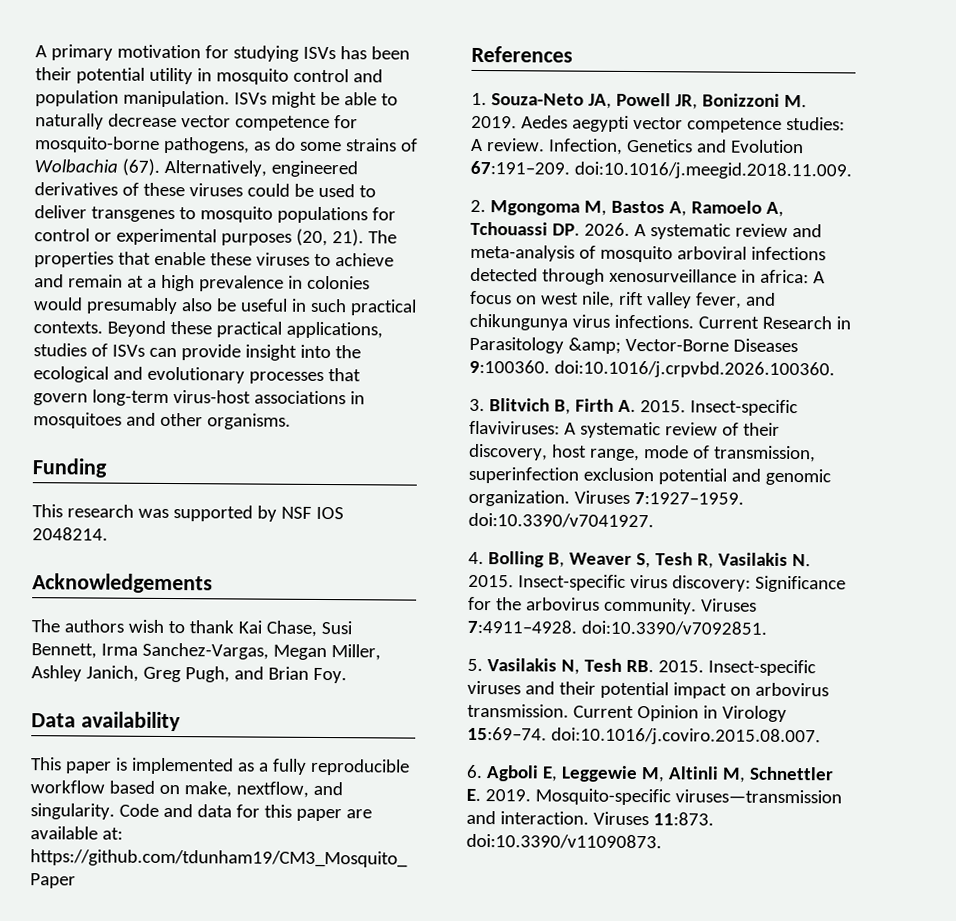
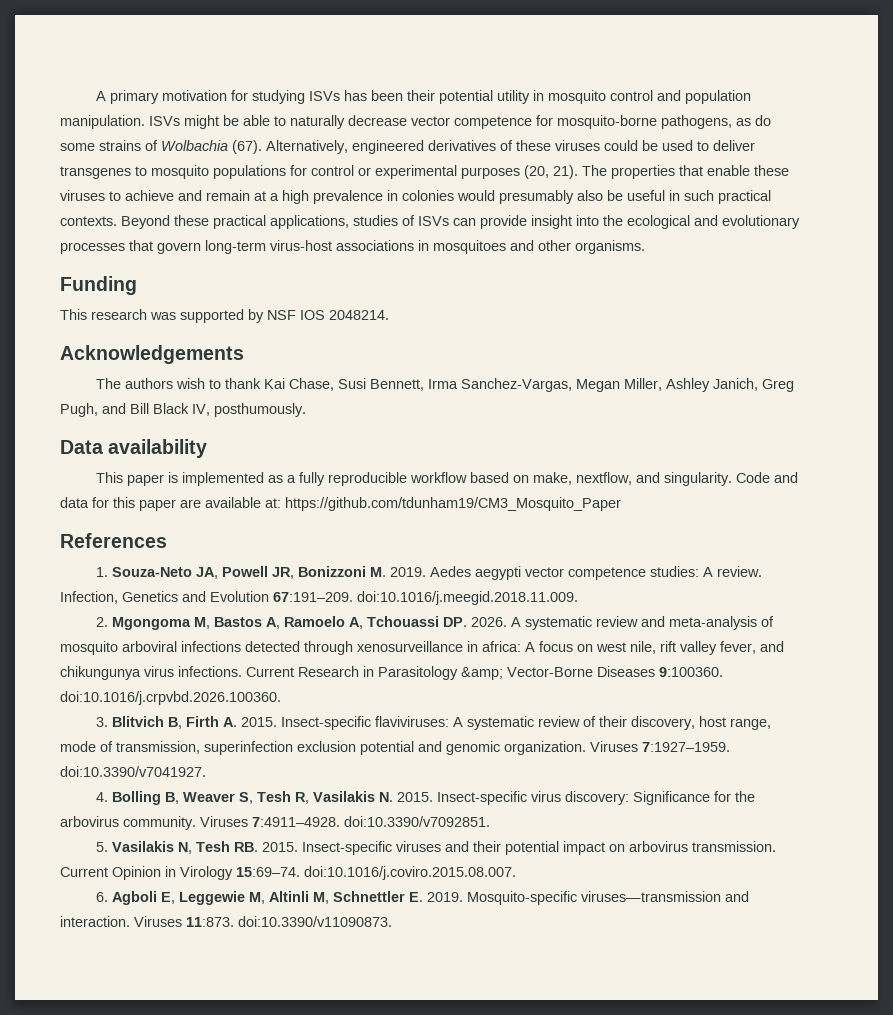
[267,666,347,684] Brian Foy. -> [130,403,306,417] Bill Black IV, posthumously.

